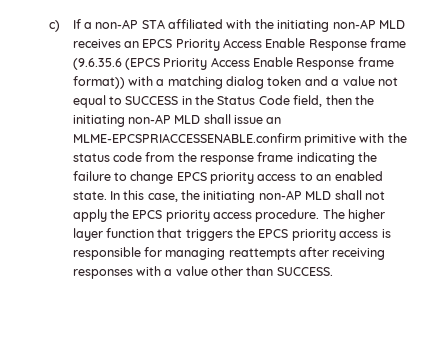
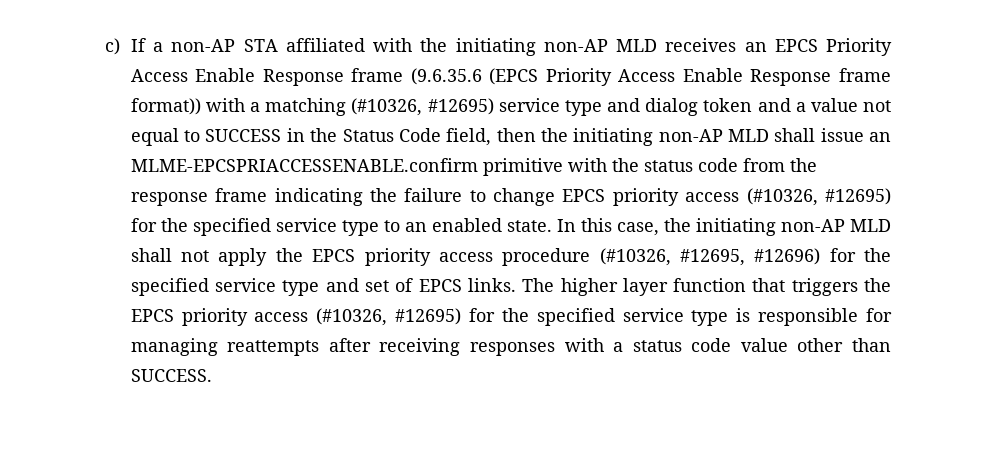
(223, 82) none -> [351,98,641,116] (#10326, #12695) service type and
(297, 177) none -> [746,188,892,206] [130,218,379,236] (#10326, #12695) for the specified service type
[255,209,320,222] procedure. -> [502,248,891,266] [130,278,516,296] procedure (#10326, #12695, #12696) for the specified service type and set of EPCS links.
(379, 234) none -> [316,308,729,326] (#10326, #12695) for the specified service type
(173, 272) none -> [632,338,732,352] status code

